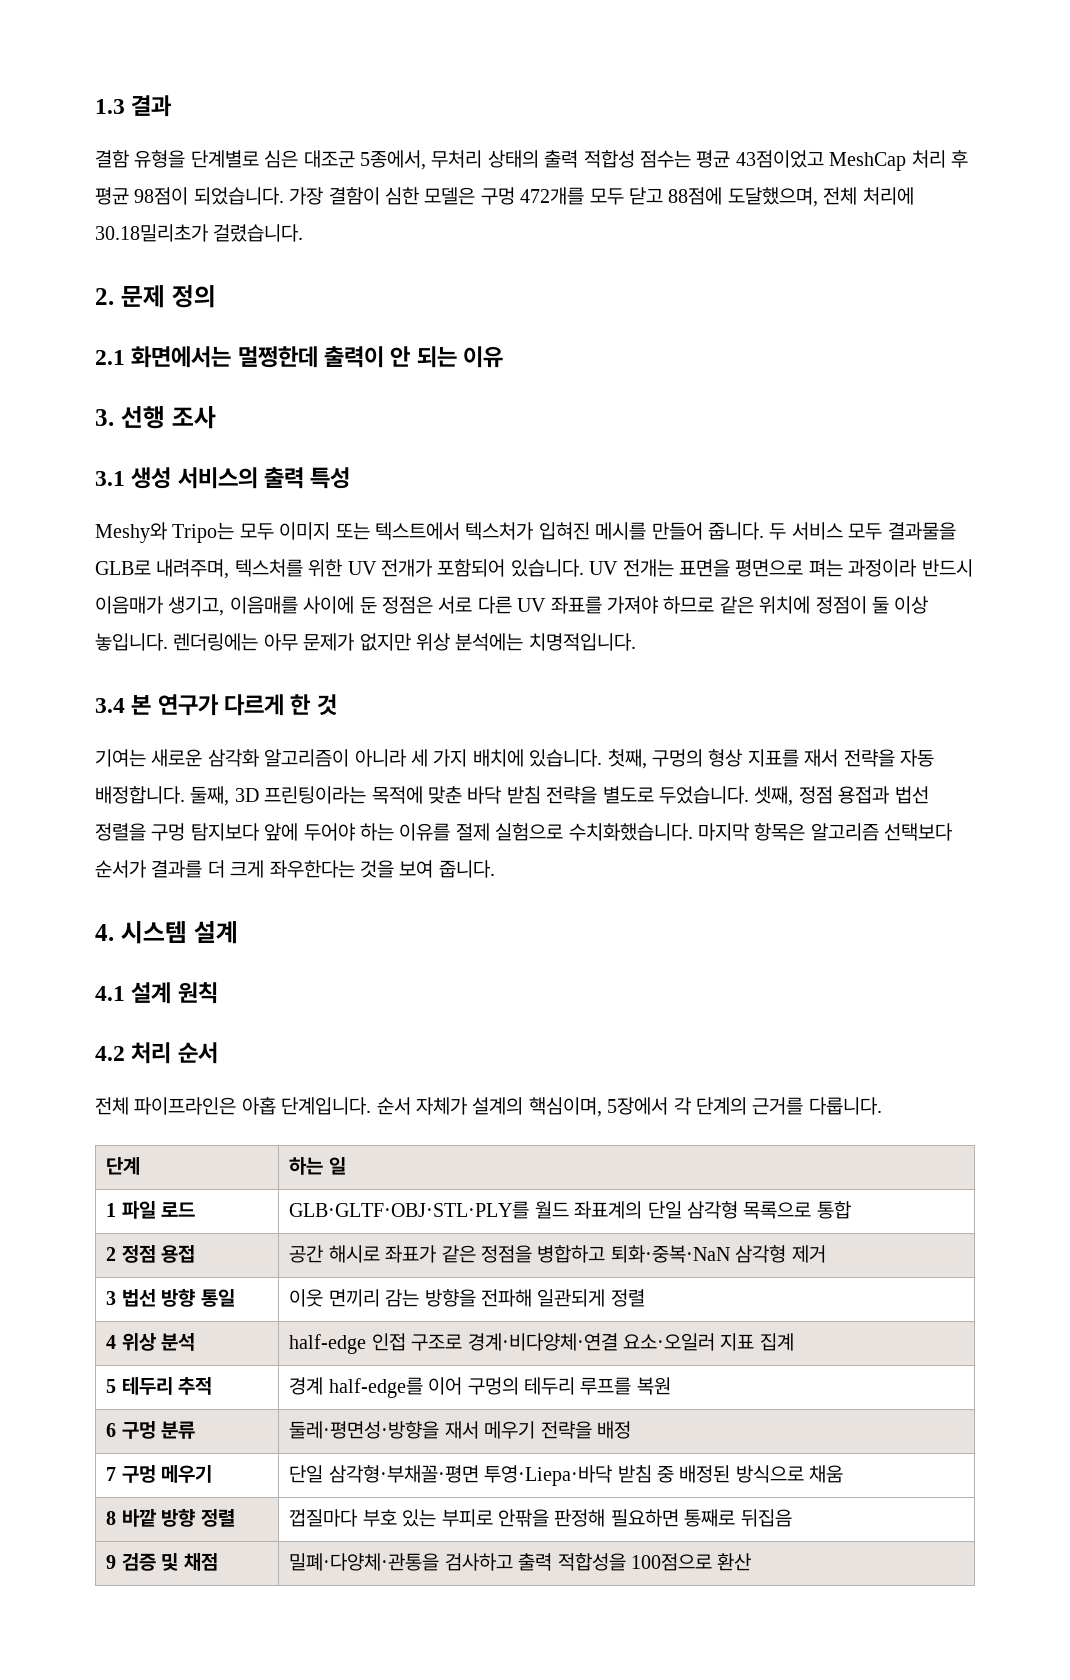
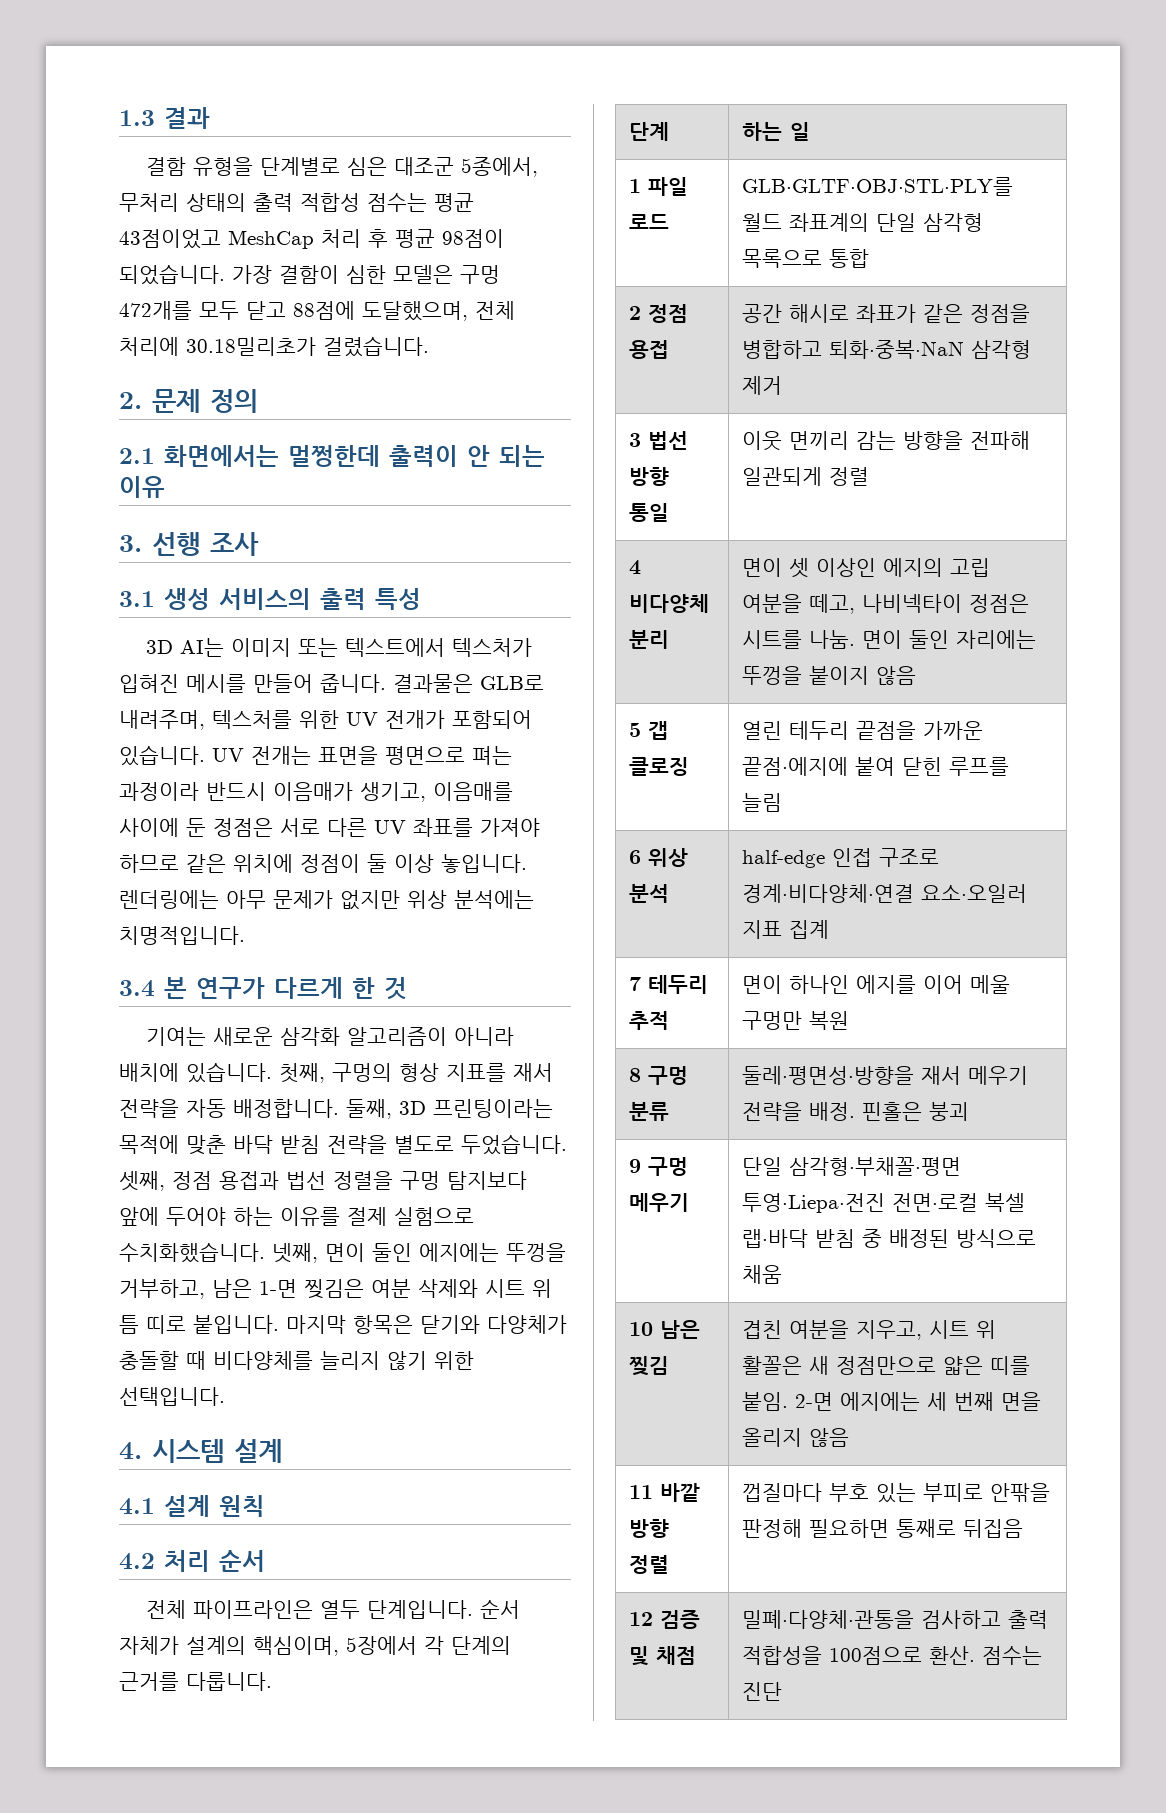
[95,522,274,543] Meshy와 Tripo는 모두 -> [146,638,225,657] 3D AI는
[769,522,956,540] 두 서비스 모두 결과물을 -> [393,674,473,693] 결과물은
[411,749,468,767] 세 가지 -> (515, 1036) none
[697,823,954,841] [95,860,495,878] 마지막 항목은 알고리즘 선택보다 순서가 결과를 더 크게 좌우한다는 것을 보여 줍니다. -> [272,1243,566,1263] [119,1279,552,1299] [119,1315,567,1334] [119,1351,474,1370] [119,1387,225,1406] 넷째, 면이 둘인 에지에는 뚜껑을 거부하고, 남은 1-면 찢김은 여분 삭제와 시트 위 틈 띠로 붙입니다. 마지막 항목은 닫기와 다양체가 충돌할 때 비다양체를 늘리지 않기 위한 선택입니다.
[241,1096,276,1115] 아홉 -> [320,1600,361,1619] 열두
(117, 1342) none -> [629,594,710,613] [629,630,670,649] [742,558,991,578] [742,594,1030,614] [742,630,1037,649] [742,666,917,685] [629,721,669,740] [629,757,690,776] [742,721,984,740] [742,757,1010,776] [742,793,783,812] [629,850,642,864] 비다양체 분리 | 면이 셋 이상인 에지의 고립 여분을 떼고, 나비넥타이 정점은 시트를 나눔. 면이 둘인 자리에는 뚜껑을 붙이지 않음 // 5 갭 클로징 | 열린 테두리 끝점을 가까운 끝점·에지에 붙여 닫힌 루프를 늘림 // 6
[106,1379,117,1393] 5 -> [629,977,642,991] 7
[289,1377,632,1398] 경계 half-edge를 이어 구멍의 테두리 루프를 -> [742,975,1011,994] [742,1011,803,1030] 면이 하나인 에지를 이어 메울 구멍만
[106,1423,117,1437] 6 -> [629,1068,642,1082] 8
[597,1421,632,1439] [106,1467,117,1481] 배정 // 7 -> [809,1102,970,1121] [629,1159,642,1173] 배정. 핀홀은 붕괴 // 9
[484,1465,613,1486] 투영·Liepa·바닥 -> [742,1193,1026,1213] [742,1229,809,1248] 투영·Liepa·전진 전면·로컬 복셀 랩·바닥
[106,1511,117,1525] 8 -> [629,1320,701,1339] [629,1356,670,1376] [742,1320,997,1340] [742,1356,1031,1375] [742,1392,1042,1411] [742,1428,850,1447] [629,1485,654,1499] 10 남은 찢김 | 겹친 여분을 지우고, 시트 위 활꼴은 새 정점만으로 얇은 띠를 붙임. 2-면 에지에는 세 번째 면을 올리지 않음 // 11
[106,1555,117,1569] 9 -> [629,1612,654,1626] 12
[717,1553,752,1571] 환산 -> [929,1646,1043,1665] [742,1682,783,1701] 환산. 점수는 진단

